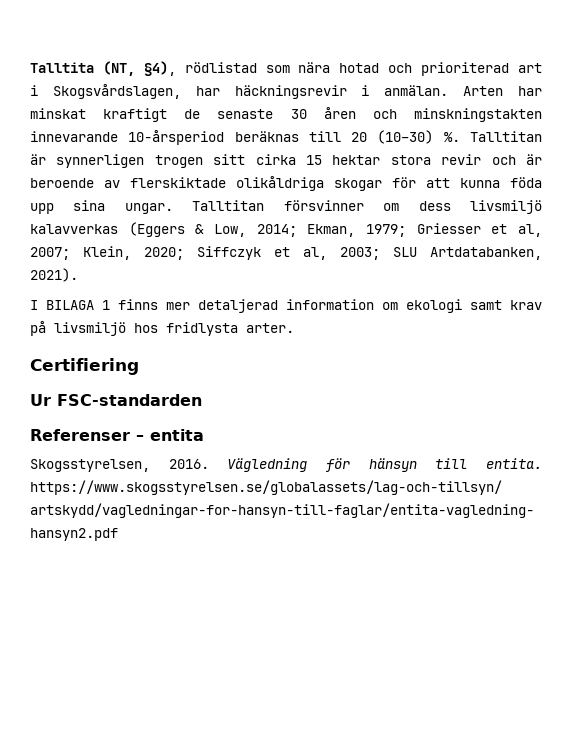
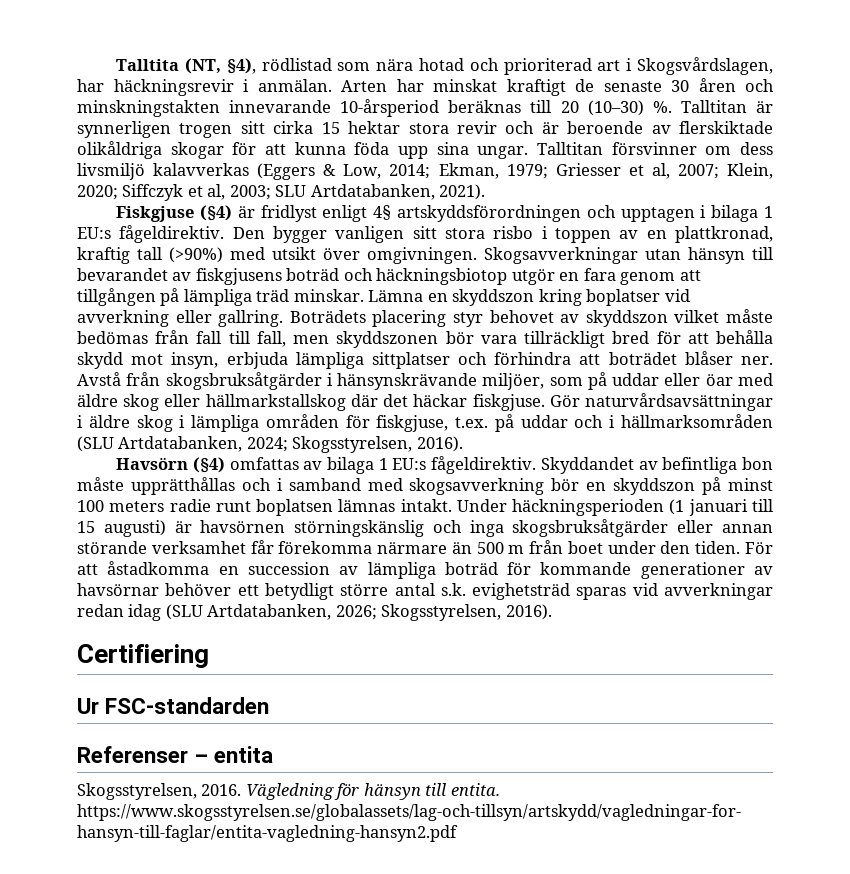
[30,299,542,313] [30,321,294,336] I BILAGA 1 finns mer detaljerad information om ekologi samt krav på livsmiljö hos fridlysta arter. -> [116,205,774,222] [77,225,773,243] [77,247,773,264] [77,268,701,285] [77,288,690,306] [77,309,774,327] [77,330,774,348] [77,351,773,369] [77,372,773,390] [77,393,773,411] [77,414,773,432] [77,436,463,453] [116,456,774,474] [77,477,773,495] [77,499,773,516] [77,519,773,537] [77,540,773,554] [77,561,773,579] [77,583,773,600] [77,604,552,621] Fiskgjuse (§4) är fridlyst enligt 4§ artskyddsförordningen och upptagen i bilaga 1 EU:s fågeldirektiv. Den bygger vanligen sitt stora risbo i toppen av en plattkronad, kraftig tall (>90%) med utsikt över omgivningen. Skogsavverkningar utan hänsyn till bevarandet av fiskgjusens boträd och häckningsbiotop utgör en fara genom att tillgången på lämpliga träd minskar. Lämna en skyddszon kring boplatser vid avverkning eller gallring. Boträdets placering styr behovet av skyddszon vilket måste bedömas från fall till fall, men skyddszonen bör vara tillräckligt bred för att behålla skydd mot insyn, erbjuda lämpliga sittplatser och förhindra att boträdet blåser ner. Avstå från skogsbruksåtgärder i hänsynskrävande miljöer, som på uddar eller öar med äldre skog eller hällmarkstallskog där det häckar fiskgjuse. Gör naturvårdsavsättningar i äldre skog i lämpliga områden för fiskgjuse, t.ex. på uddar och i hällmarksområden (SLU Artdatabanken, 2024; Skogsstyrelsen, 2016). // Havsörn (§4) omfattas av bilaga 1 EU:s fågeldirektiv. Skyddandet av befintliga bon måste upprätthållas och i samband med skogsavverkning bör en skyddszon på minst 100 meters radie runt boplatsen lämnas intakt. Under häckningsperioden (1 januari till 15 augusti) är havsörnen störningskänslig och inga skogsbruksåtgärder eller annan störande verksamhet får förekomma närmare än 500 m från boet under den tiden. För att åstadkomma en succession av lämpliga boträd för kommande generationer av havsörnar behöver ett betydligt större antal s.k. evighetsträd sparas vid avverkningar redan idag (SLU Artdatabanken, 2026; Skogsstyrelsen, 2016).

